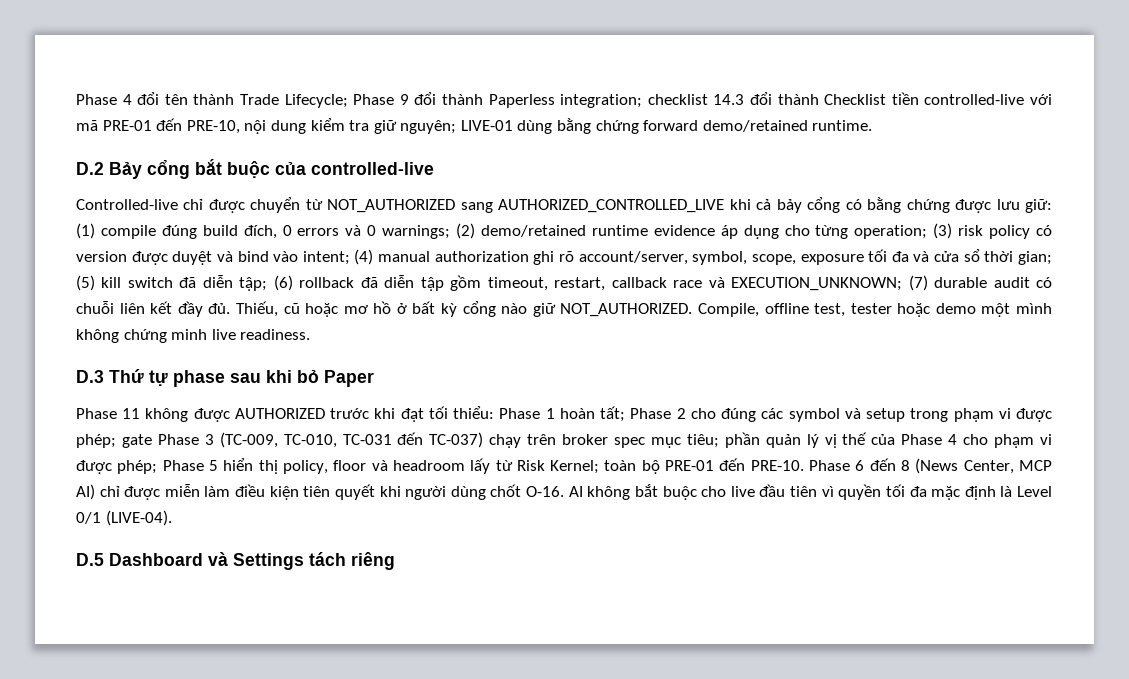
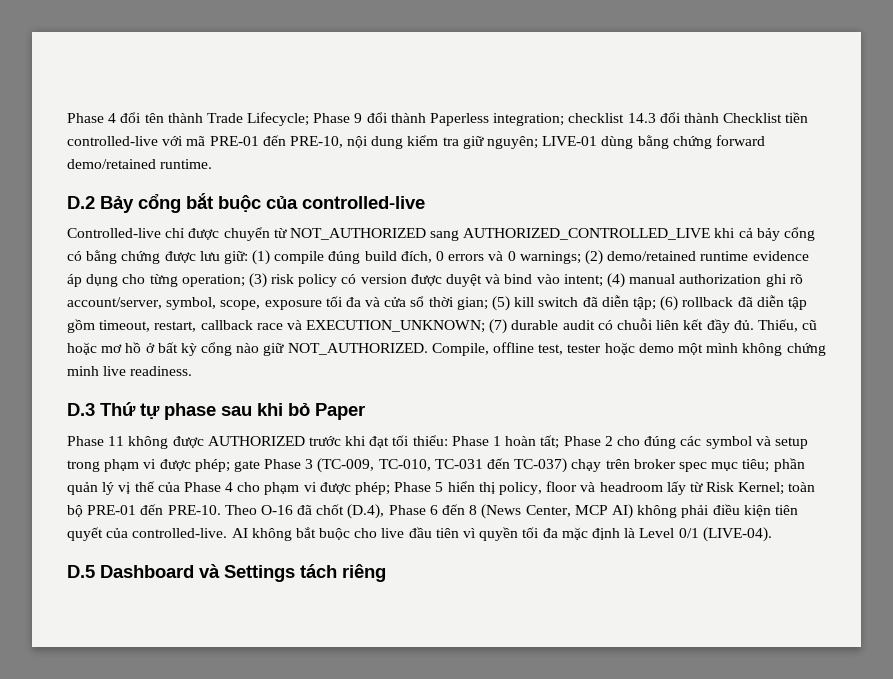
(804, 465) none -> [224,504,385,519] Theo O-16 đã chốt (D.4),
[99,484,565,500] chỉ được miễn làm điều kiện tiên quyết khi người dùng chốt O-16. -> [637,504,798,518] [67,527,228,541] không phải điều kiện tiên quyết của controlled-live.

